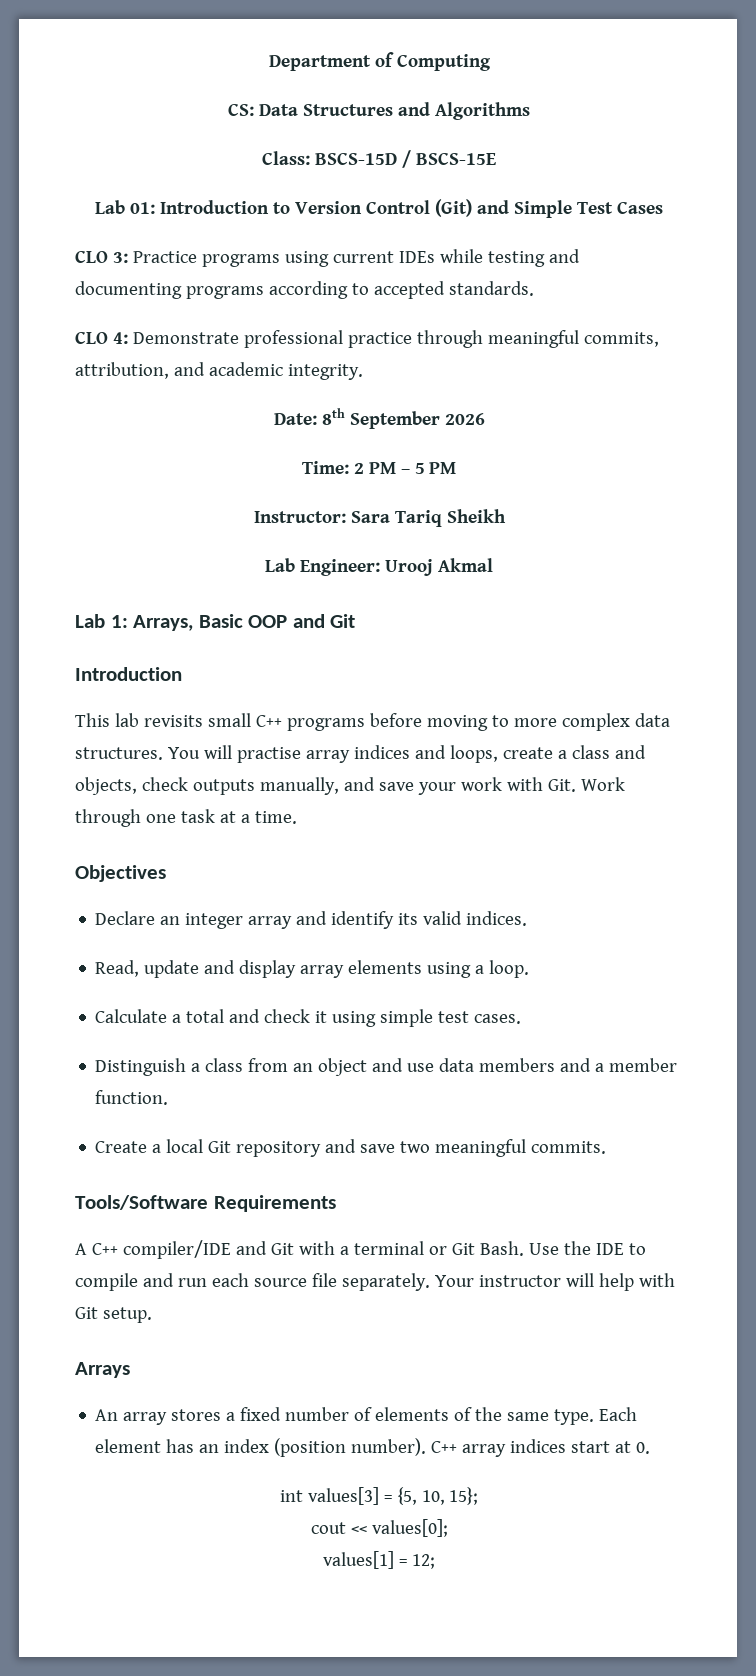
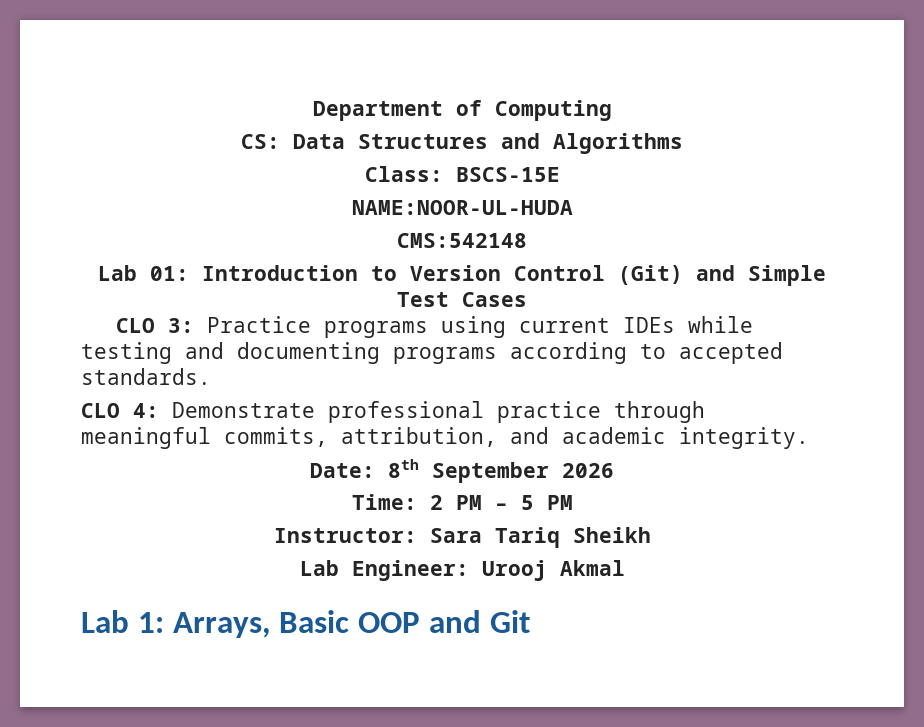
[315,150,411,168] BSCS-15D / -> (443, 174) none
(496, 158) none -> [351,200,573,215] [397,233,527,248] // NAME:NOOR-UL-HUDA // CMS:542148
[75,667,182,681] [75,713,670,731] [75,745,646,763] [75,777,625,795] [75,809,297,827] [75,865,166,882] [95,911,528,929] [95,960,530,978] [95,1009,522,1027] [95,1058,678,1076] [95,1090,169,1105] [95,1139,607,1157] [75,1195,336,1212] [75,1240,646,1259] [75,1273,675,1291] [75,1307,152,1323] [75,1362,130,1378] [95,1407,638,1425] [95,1438,651,1457] [279,1487,479,1505] [310,1519,448,1537] [323,1551,435,1569] // Introduction // This lab revisits small C++ programs before moving to more complex data structures. You will practise array indices and loops, create a class and objects, check outputs manually, and save your work with Git. Work through one task at a time. // Objectives // Declare an integer array and identify its valid indices. // Read, update and display array elements using a loop. // Calculate a total and check it using simple test cases. // Distinguish a class from an object and use data members and a member function. // Create a local Git repository and save two meaningful commits. // Tools/Software Requirements // A C++ compiler/IDE and Git with a terminal or Git Bash. Use the IDE to compile and run each source file separately. Your instructor will help with Git setup. // Arrays // An array stores a fixed number of elements of the same type. Each element has an index (position number). C++ array indices start at 0. // int values[3] = {5, 10, 15}; // cout << values[0]; // values[1] = 12; -> (530, 621) none

